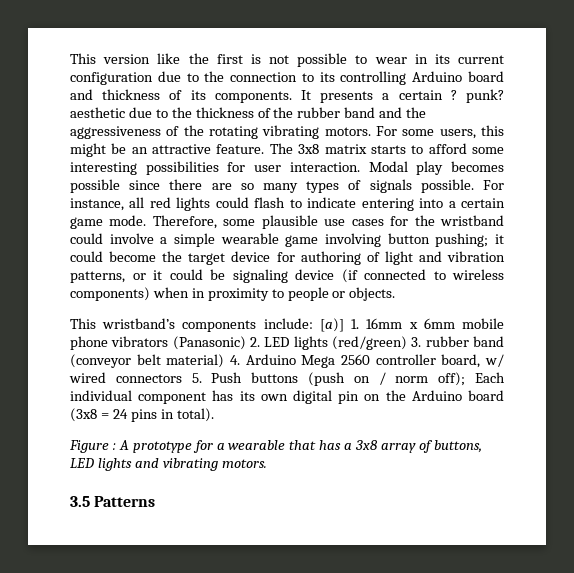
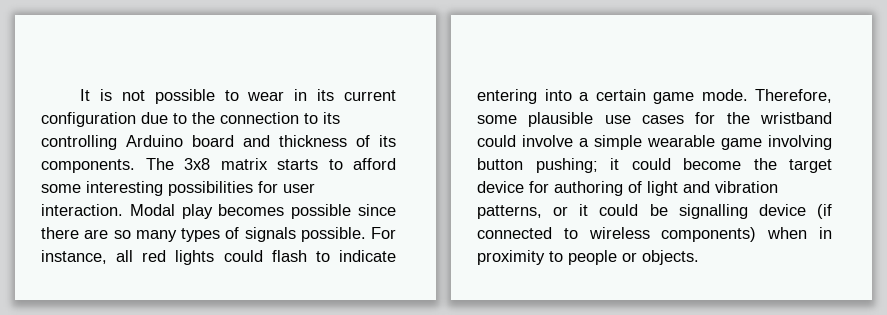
[70,53,243,64] This version like the first -> [80,89,91,101] It
[301,89,504,103] [70,107,427,118] [70,125,504,139] [70,143,265,157] It presents a certain ? punk? aesthetic due to the thickness of the rubber band and the aggressiveness of the rotating vibrating motors. For some users, this might be an attractive feature. -> (135, 166) none
[232,269,288,283] signaling -> [678,204,748,219] signalling
[70,318,505,332] [70,336,504,350] [70,354,505,368] [69,372,506,386] [70,390,504,404] [70,408,214,422] [69,440,482,453] [70,458,267,471] [70,496,156,507] // This wristband’s components include: [a)] 1. 16mm x 6mm mobile phone vibrators (Panasonic) 2. LED lights (red/green) 3. rubber band (conveyor belt material) 4. Arduino Mega 2560 controller board, w/ wired connectors 5. Push buttons (push on / norm off); Each individual component has its own digital pin on the Arduino board (3x8 = 24 pins in total). // Figure : A prototype for a wearable that has a 3x8 array of buttons, LED lights and vibrating motors. // 3.5 Patterns -> (699, 257) none

